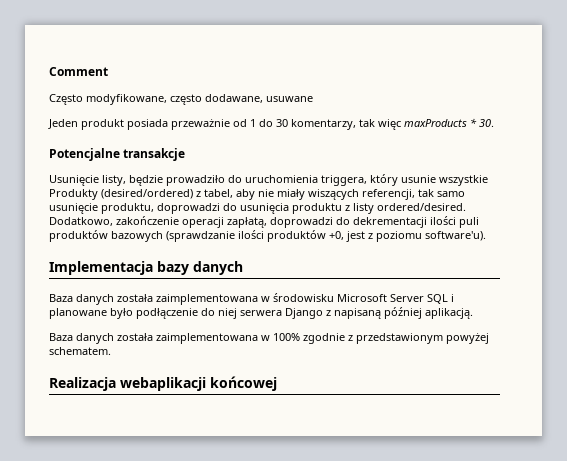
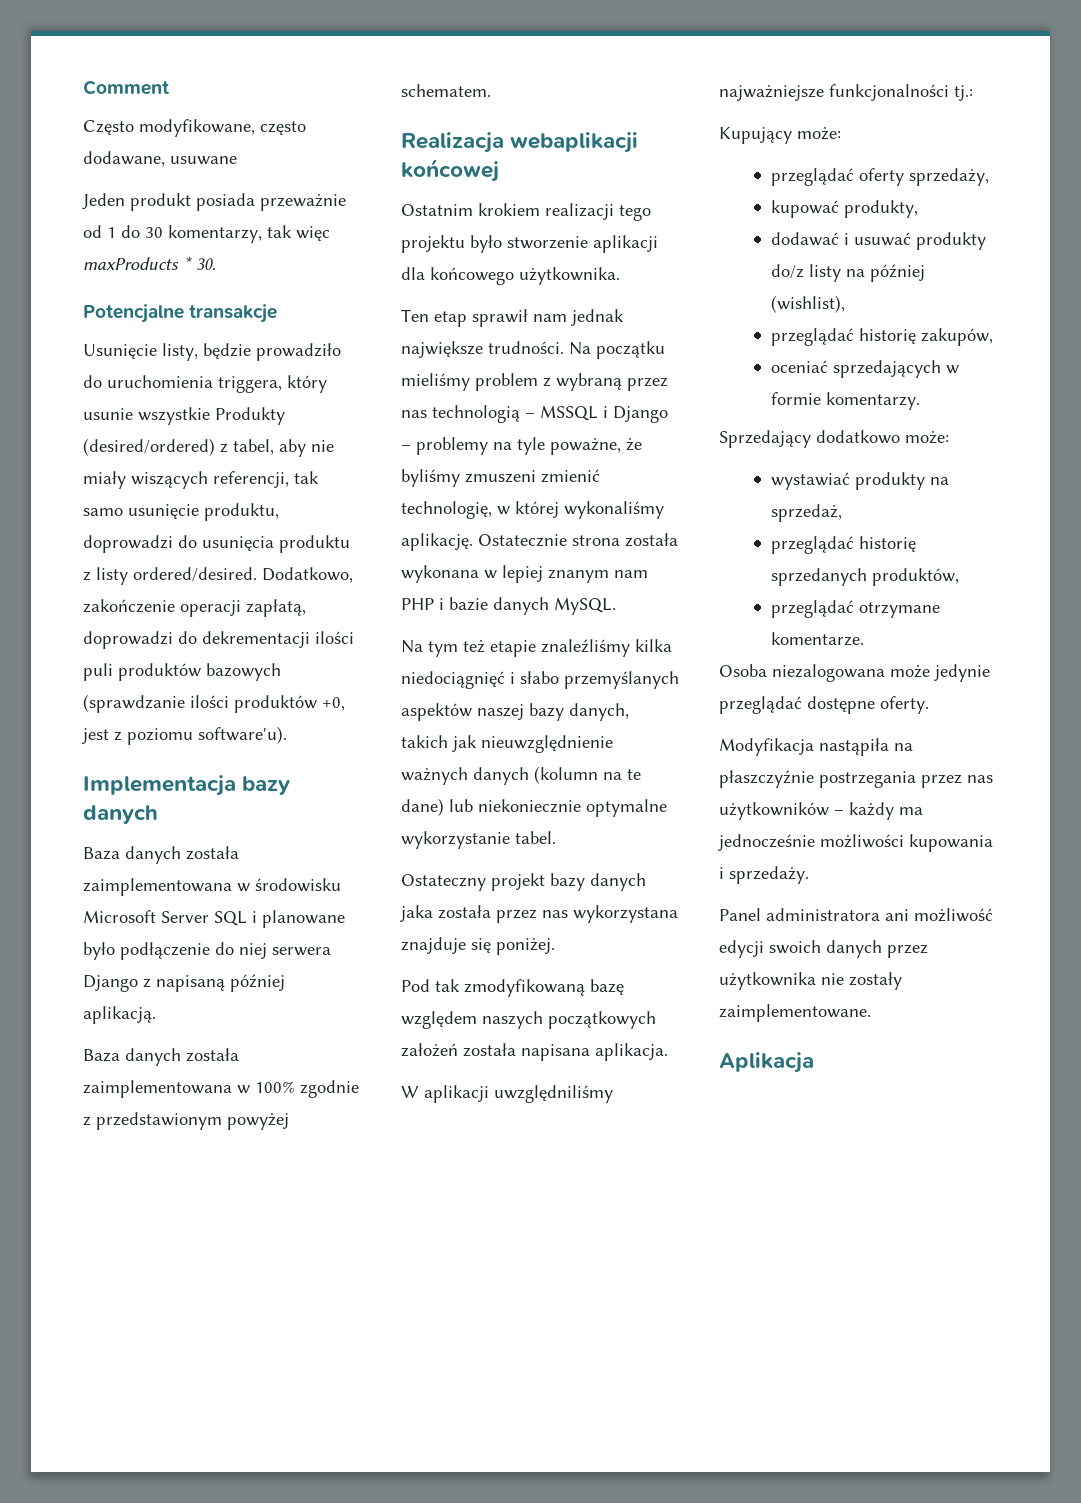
(277, 383) none -> [401,203,651,221] [401,235,658,253] [401,267,620,285] [401,309,624,327] [401,341,665,359] [401,373,668,391] [401,405,668,423] [401,437,642,455] [401,469,600,487] [401,501,664,519] [401,533,678,551] [401,565,648,583] [401,597,616,615] [401,639,672,657] [401,671,679,689] [401,703,629,721] [401,735,613,753] [401,766,641,785] [401,798,667,817] [401,831,556,849] [401,873,646,891] [400,905,678,923] [401,937,555,955] [401,979,624,997] [401,1011,656,1029] [401,1043,668,1061] [401,1085,613,1103] [719,84,973,101] [719,127,841,144] [771,168,990,186] [771,200,919,218] [771,232,987,250] [771,264,926,282] [771,295,846,313] [771,328,994,346] [771,360,960,378] [771,392,921,410] [719,430,949,448] [771,472,950,490] [771,504,843,522] [771,536,917,554] [771,568,960,586] [771,600,941,618] [771,632,865,646] [719,664,990,682] [719,696,929,714] [719,738,913,756] [719,770,993,788] [719,802,923,820] [718,834,993,852] [719,866,809,884] [719,908,993,922] [719,940,928,958] [719,972,902,990] [719,1004,871,1022] [719,1052,814,1073] // Ostatnim krokiem realizacji tego projektu było stworzenie aplikacji dla końcowego użytkownika. // Ten etap sprawił nam jednak największe trudności. Na początku mieliśmy problem z wybraną przez nas technologią – MSSQL i Django – problemy na tyle poważne, że byliśmy zmuszeni zmienić technologię, w której wykonaliśmy aplikację. Ostatecznie strona została wykonana w lepiej znanym nam PHP i bazie danych MySQL. // Na tym też etapie znaleźliśmy kilka niedociągnięć i słabo przemyślanych aspektów naszej bazy danych, takich jak nieuwzględnienie ważnych danych (kolumn na te dane) lub niekoniecznie optymalne wykorzystanie tabel. // Ostateczny projekt bazy danych jaka została przez nas wykorzystana znajduje się poniżej. // Pod tak zmodyfikowaną bazę względem naszych początkowych założeń została napisana aplikacja. // W aplikacji uwzględniliśmy najważniejsze funkcjonalności tj.: // Kupujący może: // przeglądać oferty sprzedaży, // kupować produkty, // dodawać i usuwać produkty do/z listy na później (wishlist), // przeglądać historię zakupów, // oceniać sprzedających w formie komentarzy. // Sprzedający dodatkowo może: // wystawiać produkty na sprzedaż, // przeglądać historię sprzedanych produktów, // przeglądać otrzymane komentarze. // Osoba niezalogowana może jedynie przeglądać dostępne oferty. // Modyfikacja nastąpiła na płaszczyźnie postrzegania przez nas użytkowników – każdy ma jednocześnie możliwości kupowania i sprzedaży. // Panel administratora ani możliwość edycji swoich danych przez użytkownika nie zostały zaimplementowane. // Aplikacja

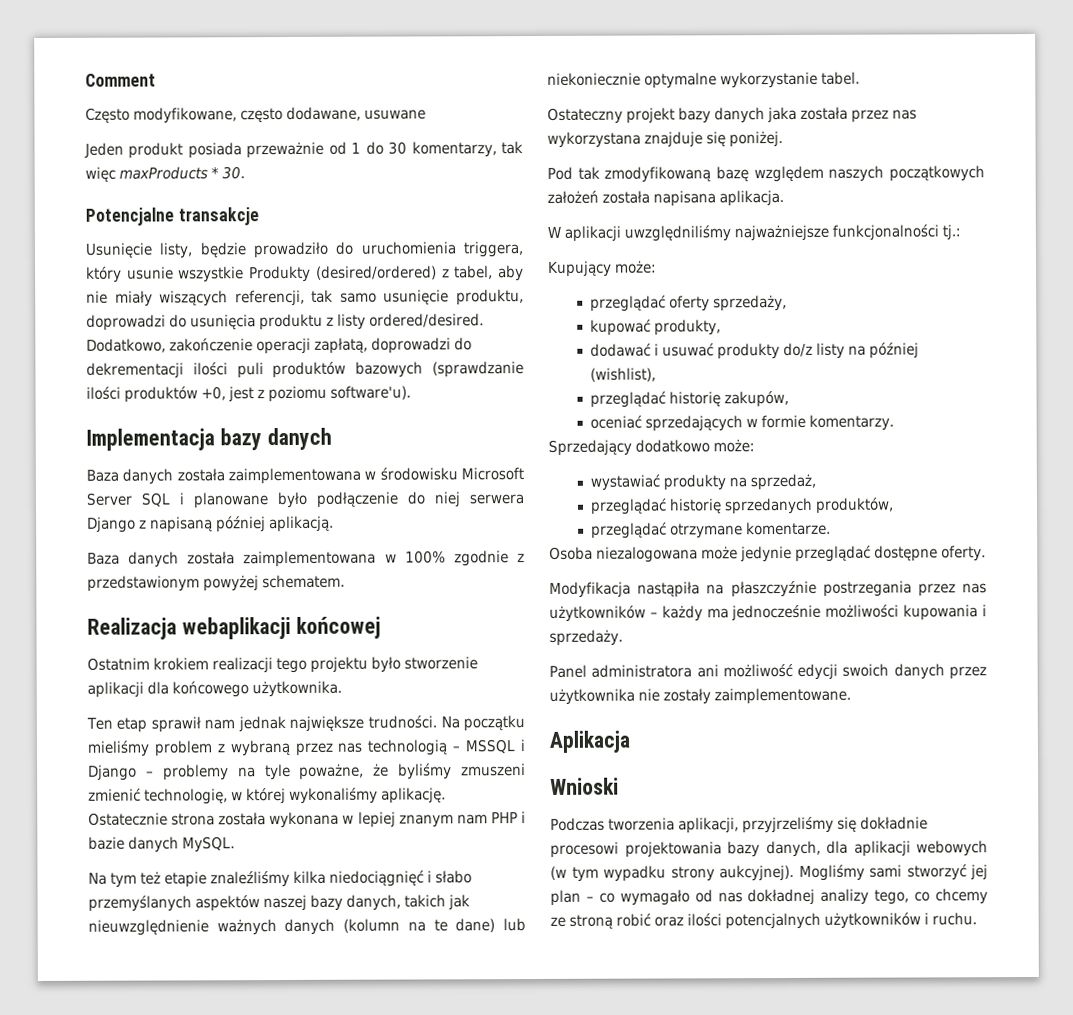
(814, 1062) none -> [550,777,619,795] [550,816,929,834] [550,840,988,858] [550,864,988,882] [550,888,988,906] [550,912,978,930] // Wnioski // Podczas tworzenia aplikacji, przyjrzeliśmy się dokładnie procesowi projektowania bazy danych, dla aplikacji webowych (w tym wypadku strony aukcyjnej). Mogliśmy sami stworzyć jej plan – co wymagało od nas dokładnej analizy tego, co chcemy ze stroną robić oraz ilości potencjalnych użytkowników i ruchu.

